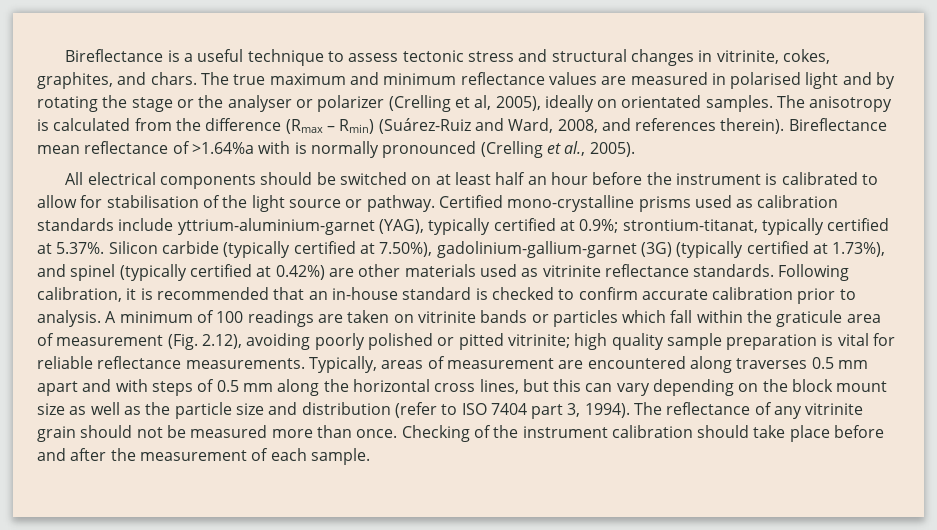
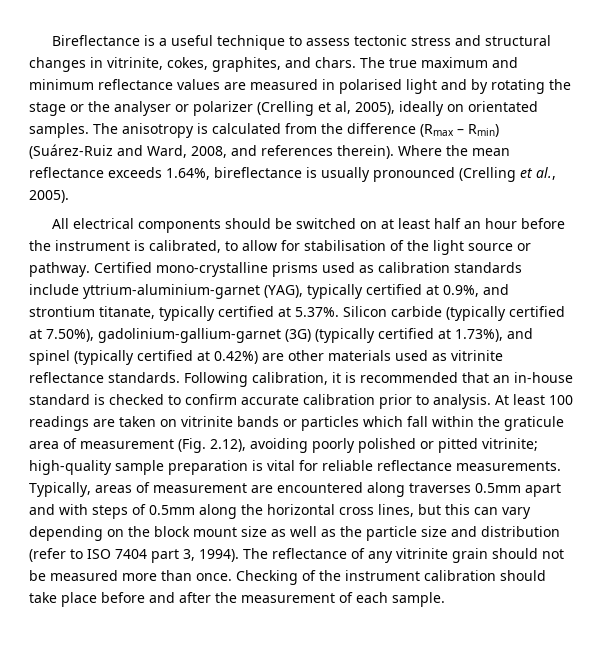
[788,118,887,131] [37,141,379,158] Bireflectance mean reflectance of >1.64%a with is normally -> [398,145,510,156] [29,167,370,182] Where the mean reflectance exceeds 1.64%, bireflectance is usually
[781,172,858,185] calibrated -> [149,240,221,253] calibrated,
[579,219,758,233] 0.9%; strontium-titanat, -> [443,284,509,297] [29,306,155,319] 0.9%, and strontium titanate,
[105,310,214,323] A minimum of -> [495,394,545,405] At least
[574,333,664,350] high quality -> [29,460,112,475] high-quality
[811,357,868,369] 0.5 mm -> [475,483,521,493] 0.5mm
[216,380,273,392] 0.5 mm -> [149,505,195,515] 0.5mm

